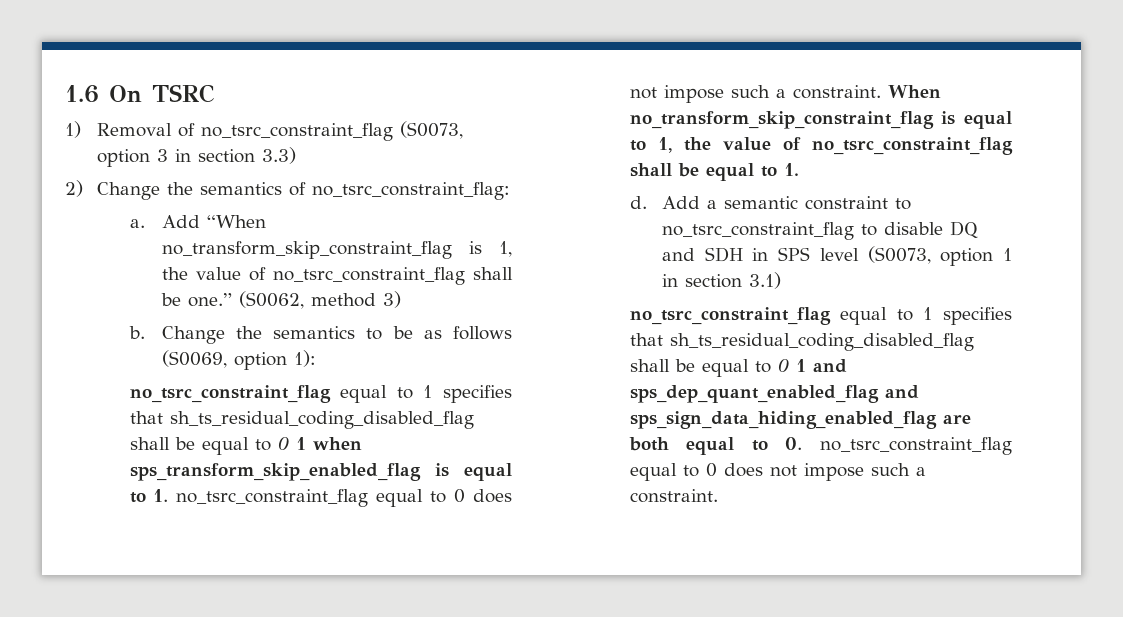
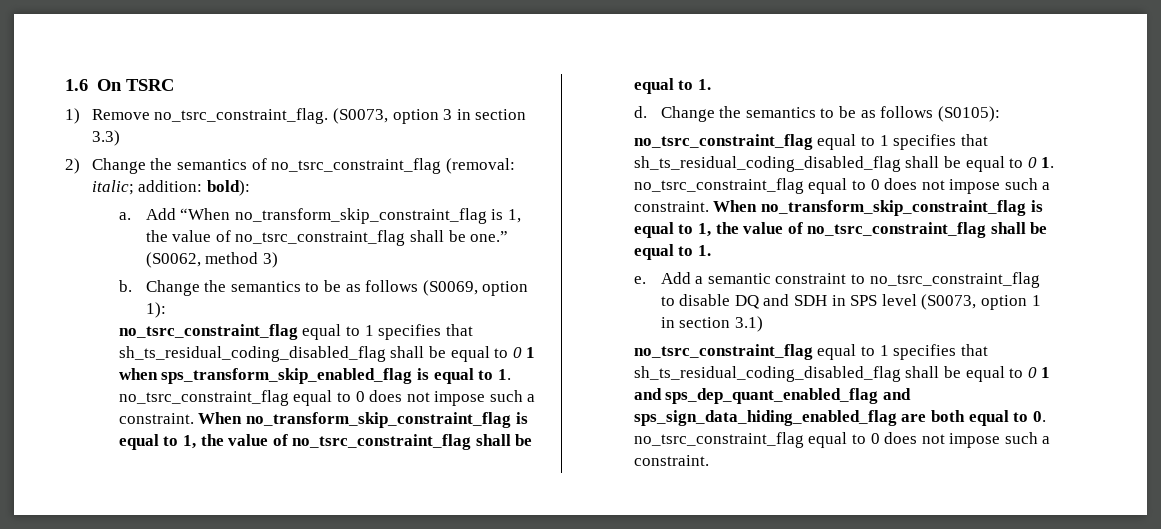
[97,123,394,141] Removal of no_tsrc_constraint_flag -> [91,108,329,124] Remove no_tsrc_constraint_flag.
[312,182,511,200] no_tsrc_constraint_flag: -> [271,158,515,174] [91,180,251,196] no_tsrc_constraint_flag (removal: italic; addition: bold):
(647, 202) none -> [660,106,1000,122] [633,134,988,150] [633,156,1055,172] [633,178,1051,194] [633,200,1043,216] [633,222,1048,238] [633,244,711,260] [633,276,646,284] Change the semantics to be as follows (S0105): // no_tsrc_constraint_flag equal to 1 specifies that sh_ts_residual_coding_disabled_flag shall be equal to 0 1. no_tsrc_constraint_flag equal to 0 does not impose such a constraint. When no_transform_skip_constraint_flag is equal to 1, the value of no_tsrc_constraint_flag shall be equal to 1. // e.

